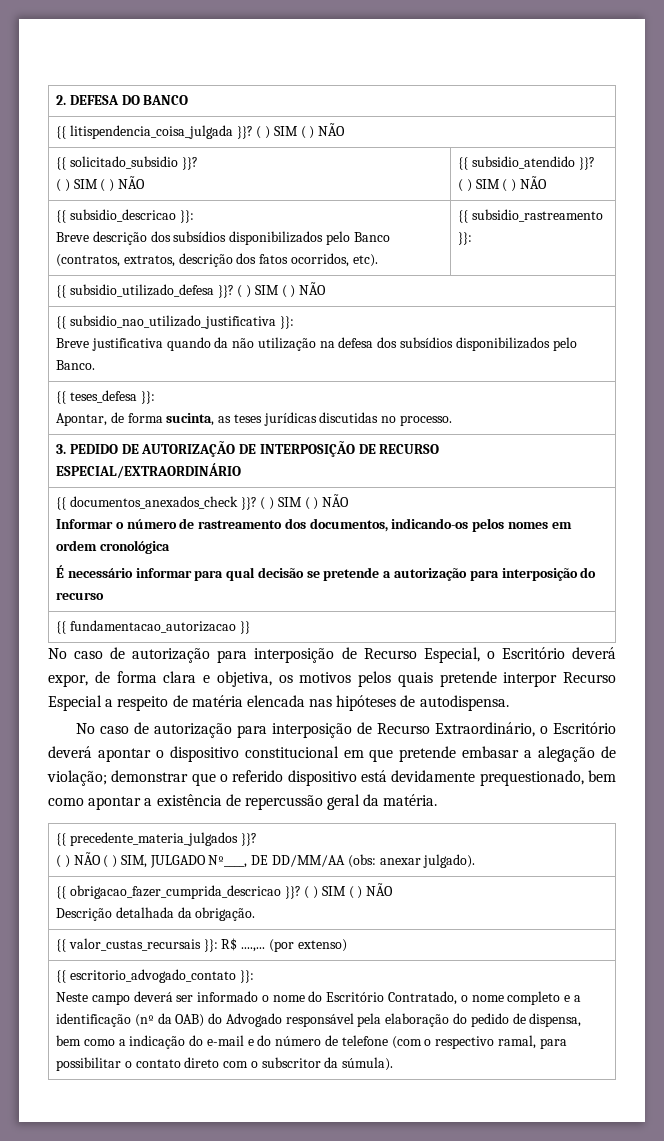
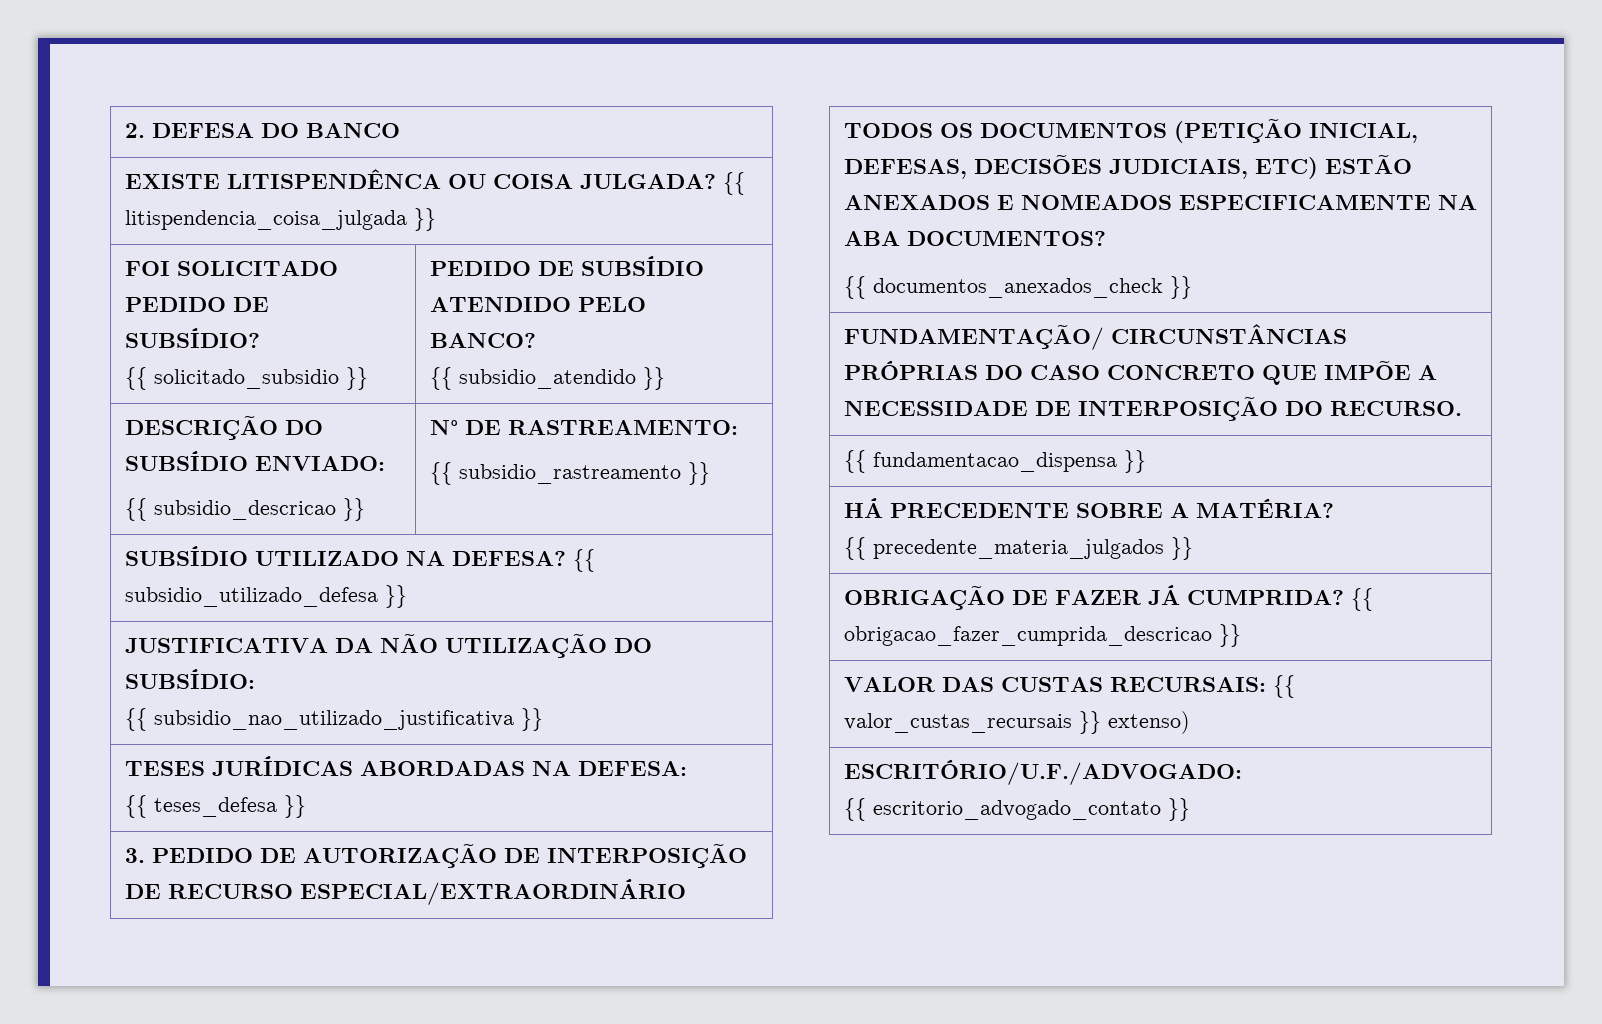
[55,123,346,139] [55,156,198,170] [55,176,145,192] [457,156,595,170] [457,176,547,192] [55,209,194,223] [55,231,390,245] [55,253,378,267] [457,209,603,223] [457,232,472,245] [55,282,327,298] [55,315,294,329] [55,337,577,351] [55,360,95,370] [55,390,155,404] [55,412,452,426] {{ litispendencia_coisa_julgada }}? ( ) SIM ( ) NÃO // {{ solicitado_subsidio }}? // ( ) SIM ( ) NÃO | {{ subsidio_atendido }}? // ( ) SIM ( ) NÃO // {{ subsidio_descricao }}: // Breve descrição dos subsídios disponibilizados pelo Banco (contratos, extratos, descrição dos fatos ocorridos, etc). | {{ subsidio_rastreamento }}: // {{ subsidio_utilizado_defesa }}? ( ) SIM ( ) NÃO // {{ subsidio_nao_utilizado_justificativa }}: // Breve justificativa quando da não utilização na defesa dos subsídios disponibilizados pelo Banco. // {{ teses_defesa }}: // Apontar, de forma sucinta, as teses jurídicas discutidas no processo. -> [124,169,745,195] [124,208,436,231] [124,261,338,276] [124,297,269,312] [124,328,260,348] [124,367,368,390] [429,256,704,276] [429,297,646,312] [429,333,536,348] [429,367,665,390] [124,416,323,440] [124,451,385,471] [124,498,365,521] [429,420,738,435] [429,462,710,485] [124,546,595,572] [124,585,407,608] [124,634,652,658] [124,669,255,689] [124,708,543,731] [124,756,687,776] [124,795,306,818] EXISTE LITISPENDÊNCA OU COISA JULGADA? {{ litispendencia_coisa_julgada }} // FOI SOLICITADO PEDIDO DE SUBSÍDIO? // {{ solicitado_subsidio }} | PEDIDO DE SUBSÍDIO ATENDIDO PELO BANCO? // {{ subsidio_atendido }} // DESCRIÇÃO DO SUBSÍDIO ENVIADO: // {{ subsidio_descricao }} | N° DE RASTREAMENTO: // {{ subsidio_rastreamento }} // SUBSÍDIO UTILIZADO NA DEFESA? {{ subsidio_utilizado_defesa }} // JUSTIFICATIVA DA NÃO UTILIZAÇÃO DO SUBSÍDIO: // {{ subsidio_nao_utilizado_justificativa }} // TESES JURÍDICAS ABORDADAS NA DEFESA: // {{ teses_defesa }}
[55,494,350,510] [55,518,572,532] [55,540,170,554] [55,565,597,581] [55,592,104,600] [55,620,250,634] [48,647,617,663] [48,671,616,687] [48,695,509,711] [76,722,616,738] [48,746,617,762] [47,770,617,786] [48,794,438,810] [55,832,257,846] [55,852,476,868] [55,883,394,899] [55,907,256,921] [55,938,294,952] {{ documentos_anexados_check }}? ( ) SIM ( ) NÃO // Informar o número de rastreamento dos documentos, indicando-os pelos nomes em ordem cronológica // É necessário informar para qual decisão se pretende a autorização para interposição do recurso // {{ fundamentacao_autorizacao }} // No caso de autorização para interposição de Recurso Especial, o Escritório deverá expor, de forma clara e objetiva, os motivos pelos quais pretende interpor Recurso Especial a respeito de matéria elencada nas hipóteses de autodispensa. // No caso de autorização para interposição de Recurso Extraordinário, o Escritório deverá apontar o dispositivo constitucional em que pretende embasar a alegação de violação; demonstrar que o referido dispositivo está devidamente prequestionado, bem como apontar a existência de repercussão geral da matéria. // {{ precedente_materia_julgados }}? // ( ) NÃO ( ) SIM, JULGADO Nº____, DE DD/MM/AA (obs: anexar julgado). // {{ obrigacao_fazer_cumprida_descricao }}? ( ) SIM ( ) NÃO // Descrição detalhada da obrigação. // {{ valor_custas_recursais }}: R$ ....,... (por -> [843,119,1418,143] [843,155,1412,179] [843,195,1477,210] [843,231,1106,246] [843,276,1192,299] [843,324,1347,350] [843,360,1437,385] [843,397,1462,421] [843,450,1146,473] [843,498,1334,518] [843,537,1193,560] [843,585,1373,611] [843,624,1241,647] [843,675,1295,698] [843,711,1101,734] TODOS OS DOCUMENTOS (PETIÇÃO INICIAL, DEFESAS, DECISÕES JUDICIAIS, ETC) ESTÃO ANEXADOS E NOMEADOS ESPECIFICAMENTE NA ABA DOCUMENTOS? // {{ documentos_anexados_check }} // FUNDAMENTAÇÃO/ CIRCUNSTÂNCIAS PRÓPRIAS DO CASO CONCRETO QUE IMPÕE A NECESSIDADE DE INTERPOSIÇÃO DO RECURSO. // {{ fundamentacao_dispensa }} // HÁ PRECEDENTE SOBRE A MATÉRIA? // {{ precedente_materia_julgados }} // OBRIGAÇÃO DE FAZER JÁ CUMPRIDA? {{ obrigacao_fazer_cumprida_descricao }} // VALOR DAS CUSTAS RECURSAIS: {{ valor_custas_recursais }}
(347, 945) none -> [843,759,1242,785] ESCRITÓRIO/U.F./ADVOGADO: //
[239,970,254,983] [55,991,581,1005] [55,1013,582,1027] [55,1035,567,1049] [55,1057,394,1071] }}: // Neste campo deverá ser informado o nome do Escritório Contratado, o nome completo e a identificação (nº da OAB) do Advogado responsável pela elaboração do pedido de dispensa, bem como a indicação do e-mail e do número de telefone (com o respectivo ramal, para possibilitar o contato direto com o subscritor da súmula). -> [1167,798,1190,821] }}

